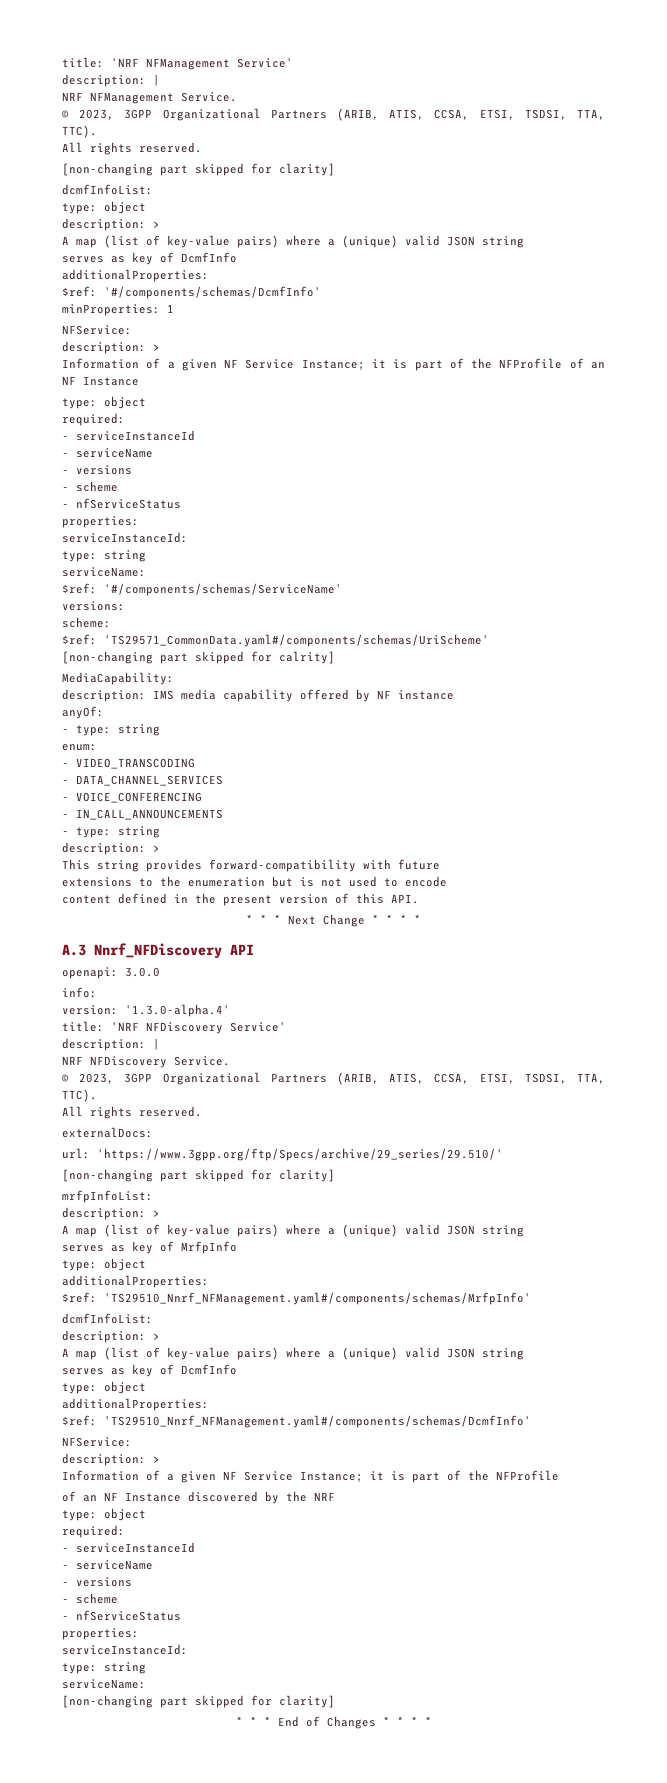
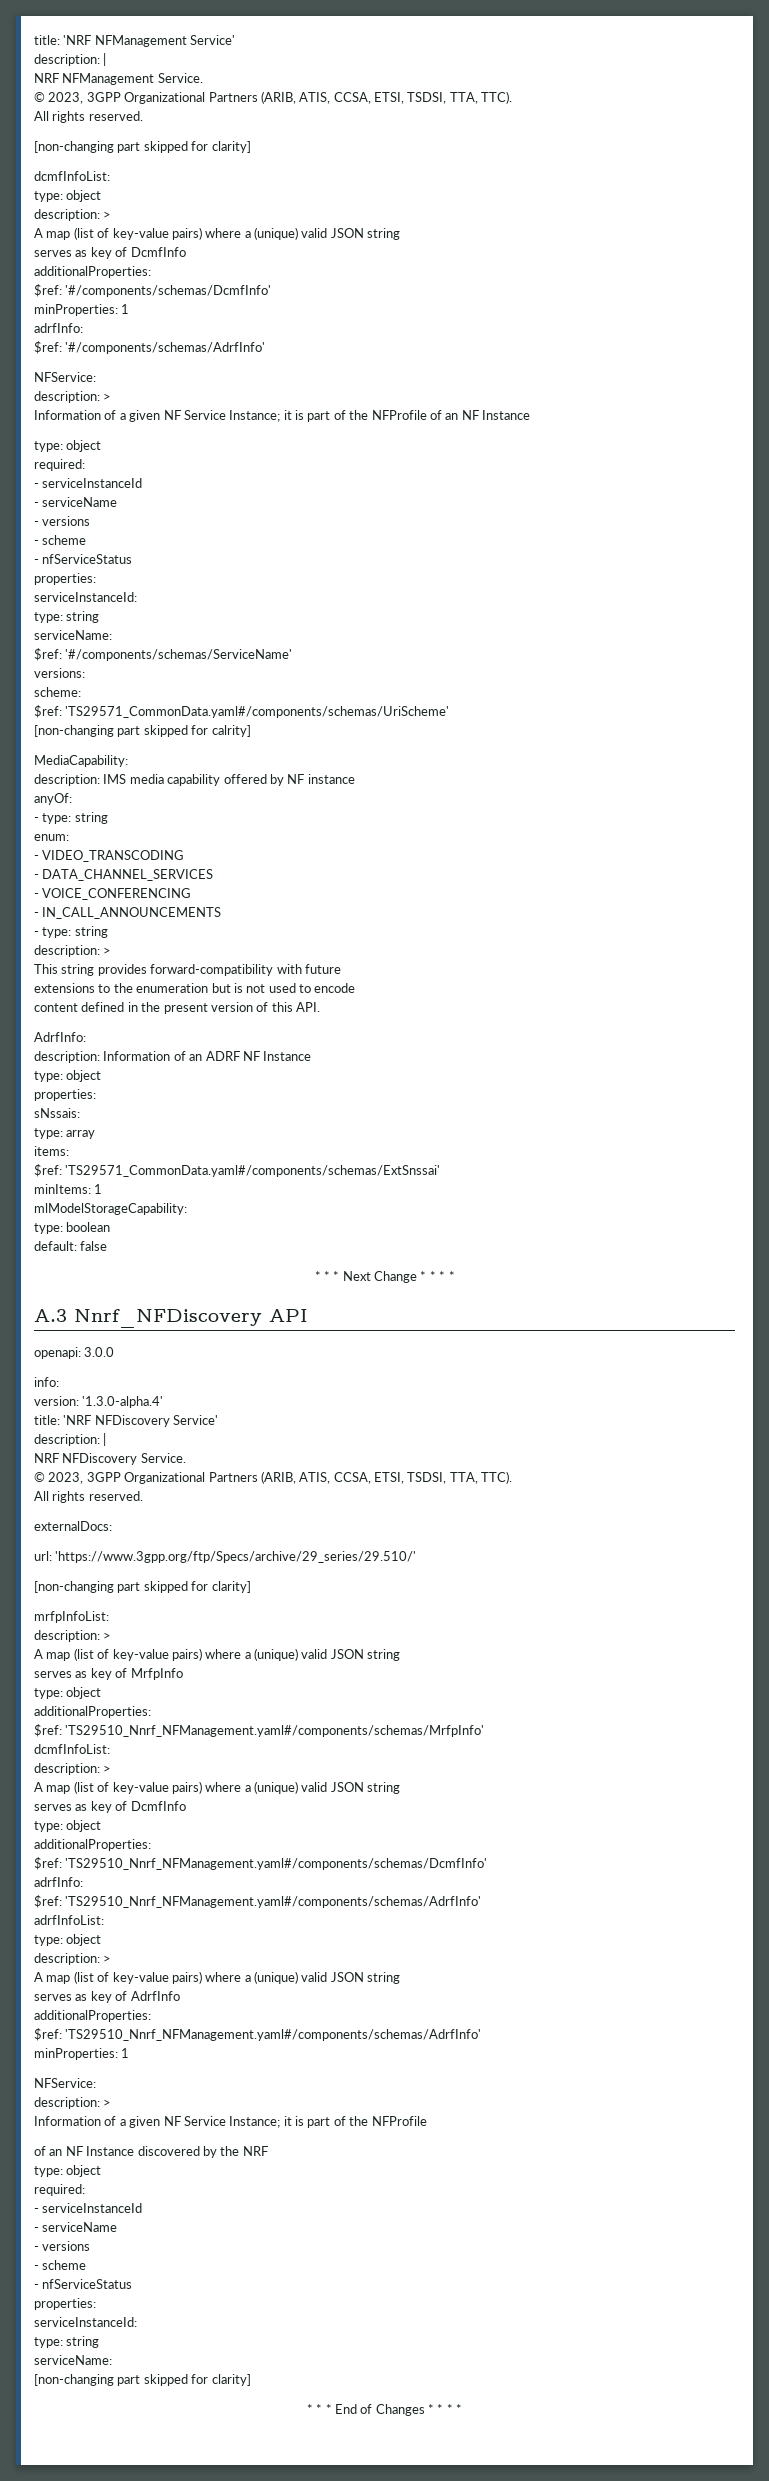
(174, 308) none -> [34,323,83,333] [34,341,266,354] // adrfInfo: // $ref: '#/components/schemas/AdrfInfo'
(419, 899) none -> [34,1032,86,1042] [34,1051,312,1063] [34,1070,102,1082] [34,1089,96,1101] [34,1108,80,1118] [34,1128,96,1139] [34,1146,69,1156] [34,1164,441,1177] [34,1184,103,1194] [34,1203,187,1215] [34,1222,111,1234] [34,1241,108,1251] // AdrfInfo: // description: Information of an ADRF NF Instance // type: object // properties: // sNssais: // type: array // items: // $ref: 'TS29571_CommonData.yaml#/components/schemas/ExtSnssai' // minItems: 1 // mlModelStorageCapability: // type: boolean // default: false
(531, 1421) none -> [34,1877,83,1887] [34,1895,482,1908] [34,1915,104,1925] [34,1934,102,1946] [34,1953,112,1965] [34,1971,401,1984] [34,1991,180,2003] [34,2010,151,2022] [34,2028,482,2041] [34,2048,130,2060] // adrfInfo: // $ref: 'TS29510_Nnrf_NFManagement.yaml#/components/schemas/AdrfInfo' // adrfInfoList: // type: object // description: > // A map (list of key-value pairs) where a (unique) valid JSON string // serves as key of AdrfInfo // additionalProperties: // $ref: 'TS29510_Nnrf_NFManagement.yaml#/components/schemas/AdrfInfo' // minProperties: 1

